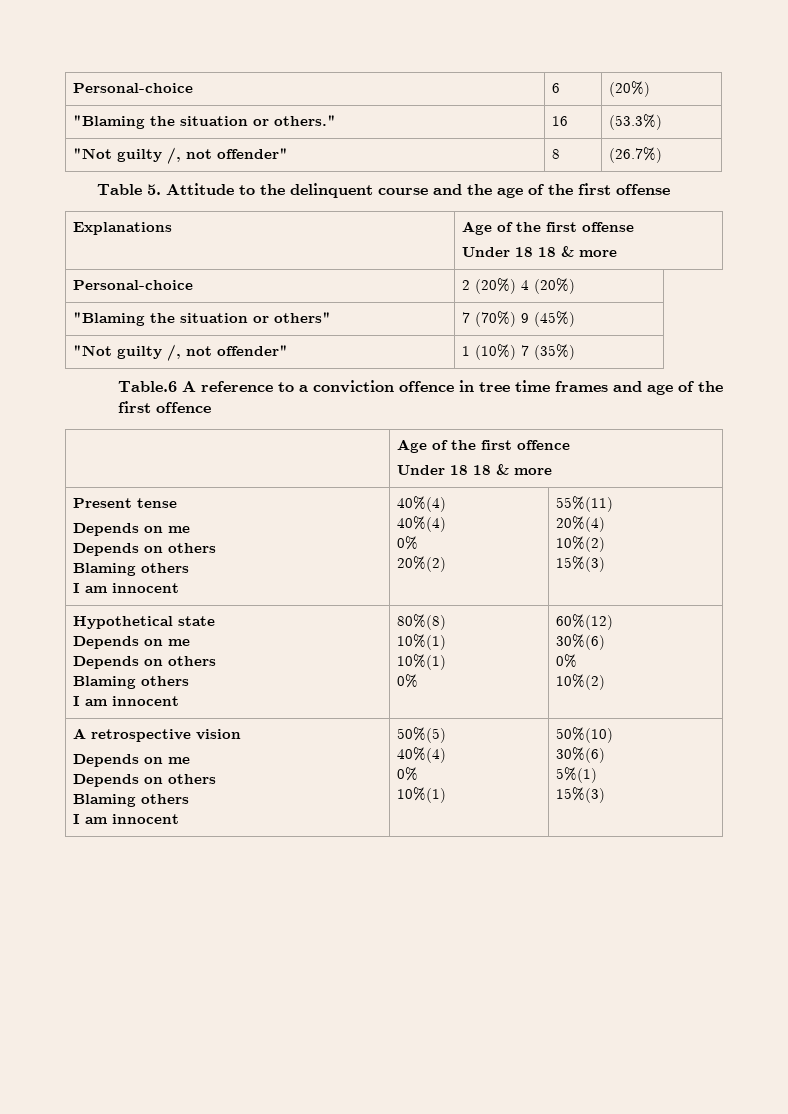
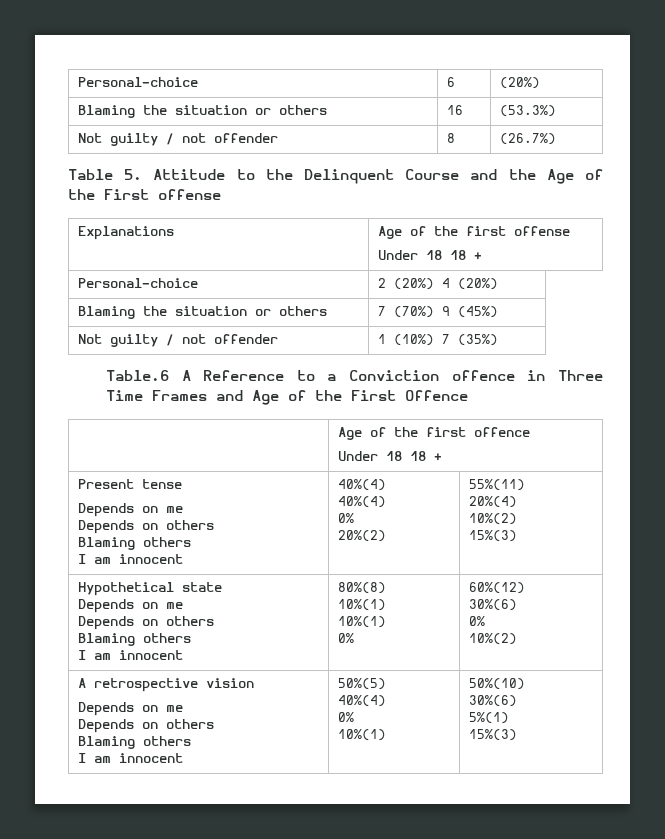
[73,115,337,129] "Blaming the situation or others." -> [77,105,327,118] Blaming the situation or others
[73,147,289,164] "Not guilty /, not offender" -> [77,133,278,146] Not guilty / not offender
[289,183,428,198] delinquent course -> [304,169,460,184] Delinquent Course
[496,183,611,198] age of the first -> [546,169,603,184] [68,189,149,200] Age of the First
[561,246,618,257] & more -> [473,252,482,260] +
[73,312,332,326] "Blaming the situation or others" -> [77,306,327,319] Blaming the situation or others
[73,344,289,361] "Not guilty /, not offender" -> [77,334,278,347] Not guilty / not offender
[200,381,273,392] reference -> [203,370,285,381] Reference
[312,380,394,393] conviction -> [349,370,440,381] Conviction
[478,380,723,395] [117,401,211,413] tree time frames and age of the first offence -> [557,370,603,381] [105,390,468,405] Three Time Frames and Age of the First Offence
[496,464,553,475] & more -> [433,453,442,461] +

